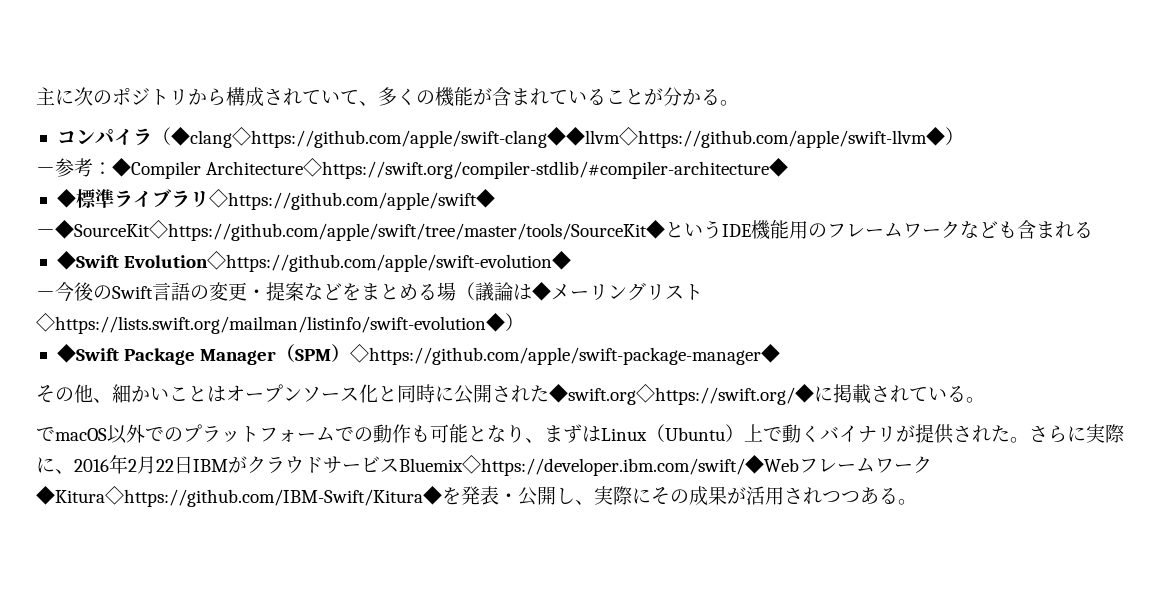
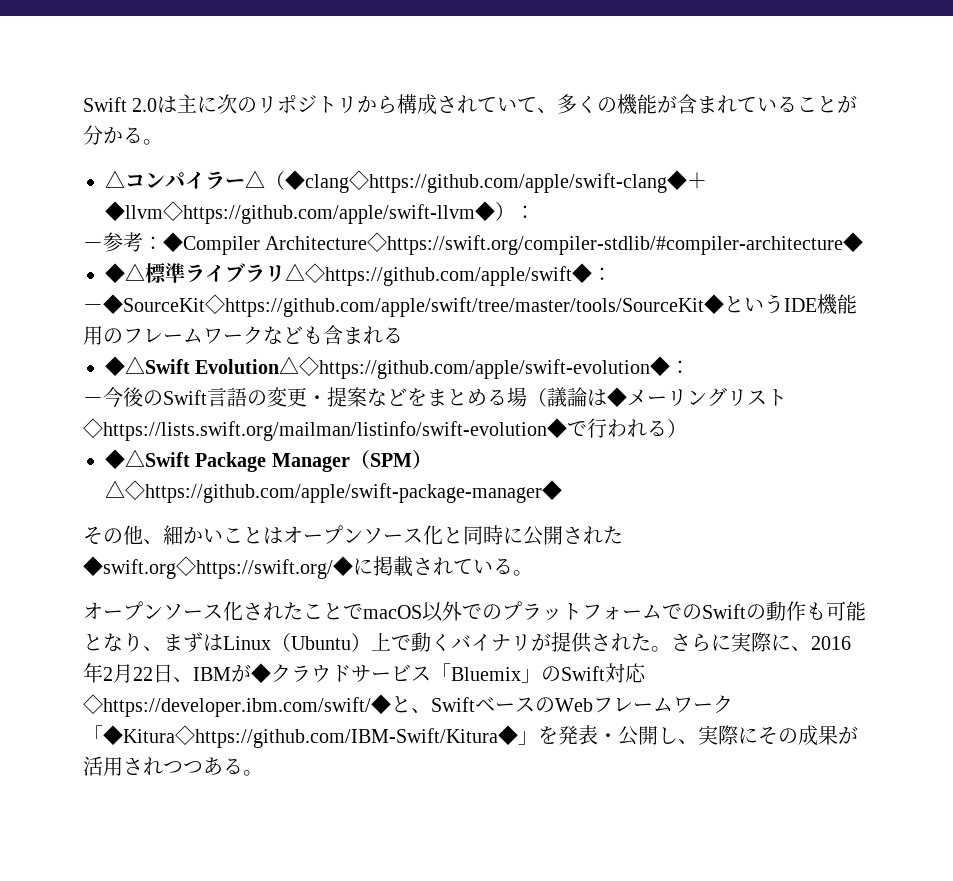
(36, 96) none -> [83,96,178,113] Swift 2.0は
(112, 97) none -> [257,96,278,113] リ
(739, 103) none -> [105,170,125,188] △
[151,127,964,148] （◆clang◇https://github.com/apple/swift-clang◆◆llvm◇https://github.com/apple/swift-llvm◆） -> [225,170,707,193] [105,201,535,224] ー△（◆clang◇https://github.com/apple/swift-clang◆＋◆llvm◇https://github.com/apple/swift-llvm◆）：
[56,189,76,208] ◆ -> [105,263,145,283] ◆△
[208,189,495,210] ◇https://github.com/apple/swift◆ -> [285,263,612,286] △◇https://github.com/apple/swift◆：
[56,251,572,272] ◆Swift Evolution◇https://github.com/apple/swift-evolution◆ -> [105,356,691,379] ◆△Swift Evolution△◇https://github.com/apple/swift-evolution◆：
[505,313,524,331] [56,344,119,363] ） // ◆Swift -> [567,418,687,438] [105,449,190,469] で行われる） // ◆△Swift
[350,344,781,365] ◇https://github.com/apple/swift-package-manager◆ -> [105,480,562,503] △◇https://github.com/apple/swift-package-manager◆
(985, 400) none -> [83,601,343,621] オープンソース化されたこと
(373, 434) none -> [702,604,766,620] Swiftの
[193,456,247,473] IBMが -> [173,663,271,683] 、IBMが◆
[399,455,932,476] [36,486,442,507] Bluemix◇https://developer.ibm.com/swift/◆Webフレームワーク◆Kitura◇https://github.com/IBM-Swift/Kitura◆ -> [431,663,646,683] [83,694,733,717] [83,725,538,748] 「Bluemix」のSwift対応◇https://developer.ibm.com/swift/◆と、SwiftベースのWebフレームワーク「◆Kitura◇https://github.com/IBM-Swift/Kitura◆」

